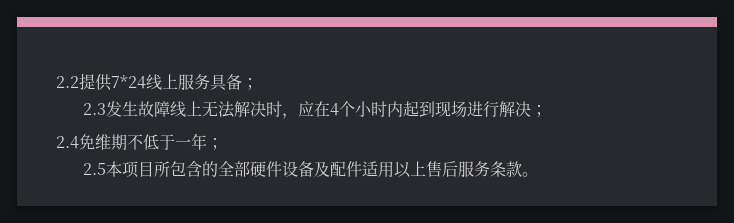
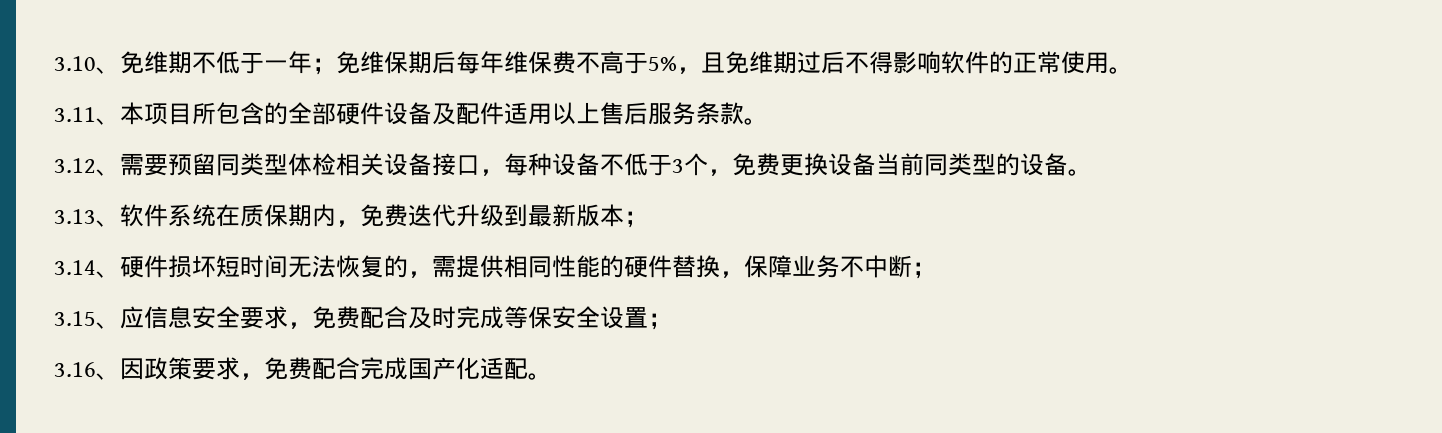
[56,73,258,91] [83,101,548,119] [56,136,79,149] 2.2提供7*24线上服务具备； // 2.3发生故障线上无法解决时，应在4个小时内起到现场进行解决； // 2.4 -> [54,56,120,74] 3.10、
[83,163,107,175] // 2.5 -> [336,51,1133,74] [54,107,120,125] 免维保期后每年维保费不高于5%，且免维期过后不得影响软件的正常使用。 // 3.11、
(539, 174) none -> [54,153,1092,176] [54,204,648,228] [54,255,936,279] [54,306,672,330] [54,357,552,380] // 3.12、需要预留同类型体检相关设备接口，每种设备不低于3个，免费更换设备当前同类型的设备。 // 3.13、软件系统在质保期内，免费迭代升级到最新版本； // 3.14、硬件损坏短时间无法恢复的，需提供相同性能的硬件替换，保障业务不中断； // 3.15、应信息安全要求，免费配合及时完成等保安全设置； // 3.16、因政策要求，免费配合完成国产化适配。

